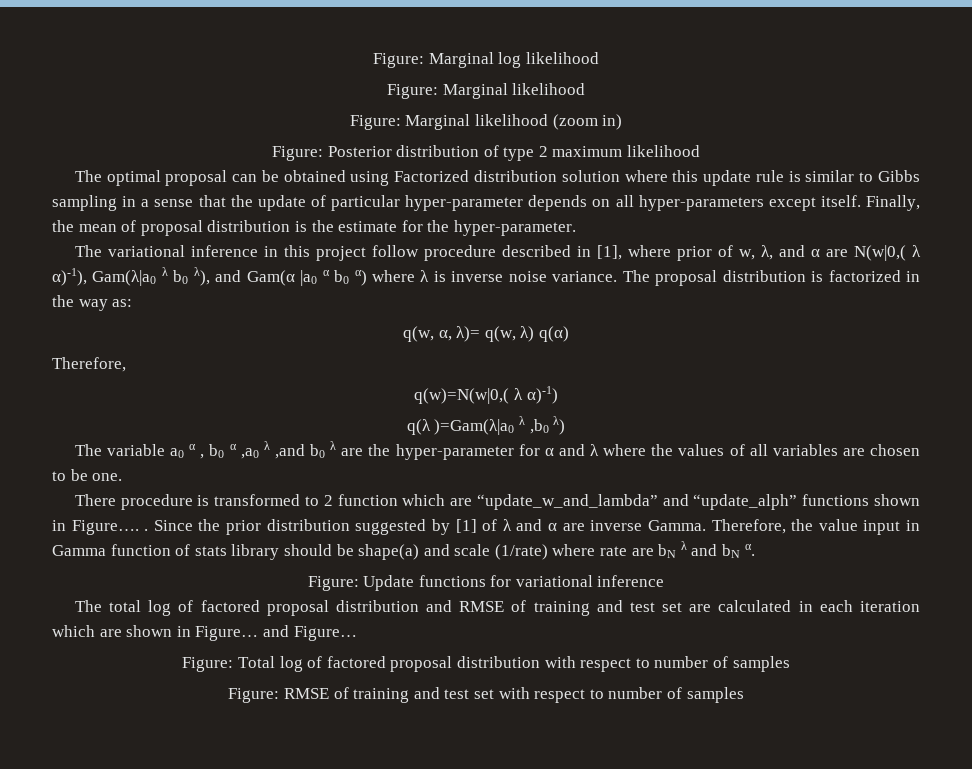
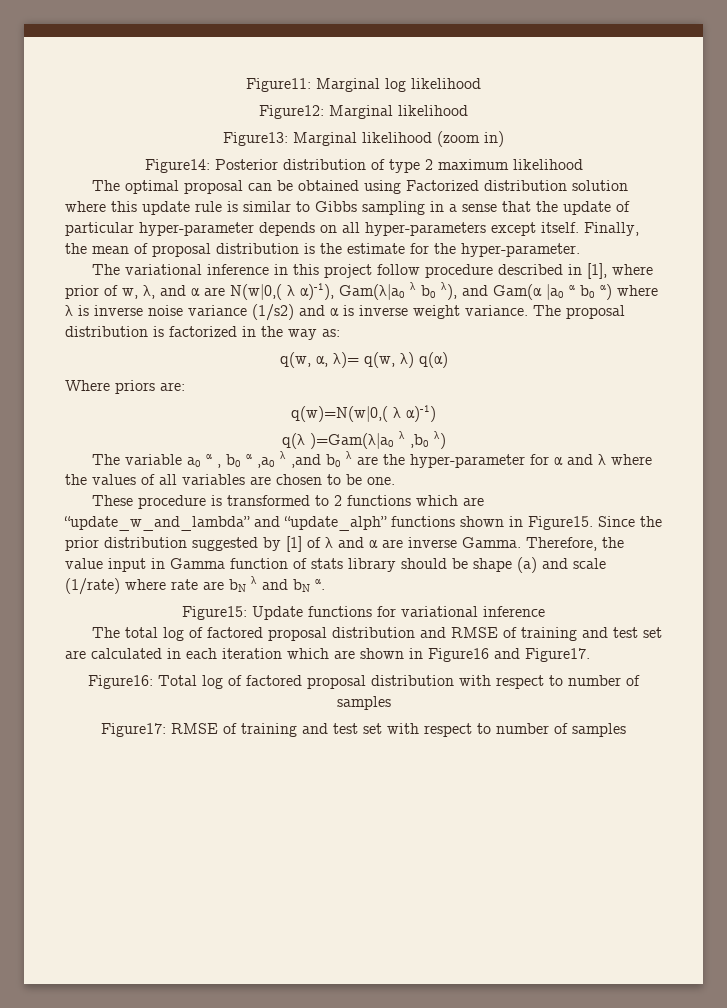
[373,53,425,68] Figure: -> [246,78,311,92] Figure11:
[386,84,438,99] Figure: -> [259,105,324,119] Figure12:
[349,115,401,130] Figure: -> [223,132,288,146] Figure13:
[271,146,323,161] Figure: -> [144,159,210,173] Figure14:
(547, 276) none -> [188,304,460,321] variance (1/s2) and α is inverse weight
[52,357,126,372] Therefore, -> [65,380,185,394] Where priors are:
[74,494,116,506] There -> [91,495,133,506] These
[337,494,398,506] function -> [346,495,411,506] functions
[71,520,149,535] Figure…. . -> [528,516,593,530] Figure15.
[358,544,420,560] shape(a) -> [473,557,537,573] shape (a)
[307,576,359,591] Figure: -> [182,606,247,620] Figure15:
[195,625,357,641] [182,657,234,672] Figure… and Figure… // Figure: -> [428,648,590,662] [88,675,153,689] Figure16 and Figure17. // Figure16:
[228,688,280,703] Figure: -> [101,723,166,737] Figure17:

